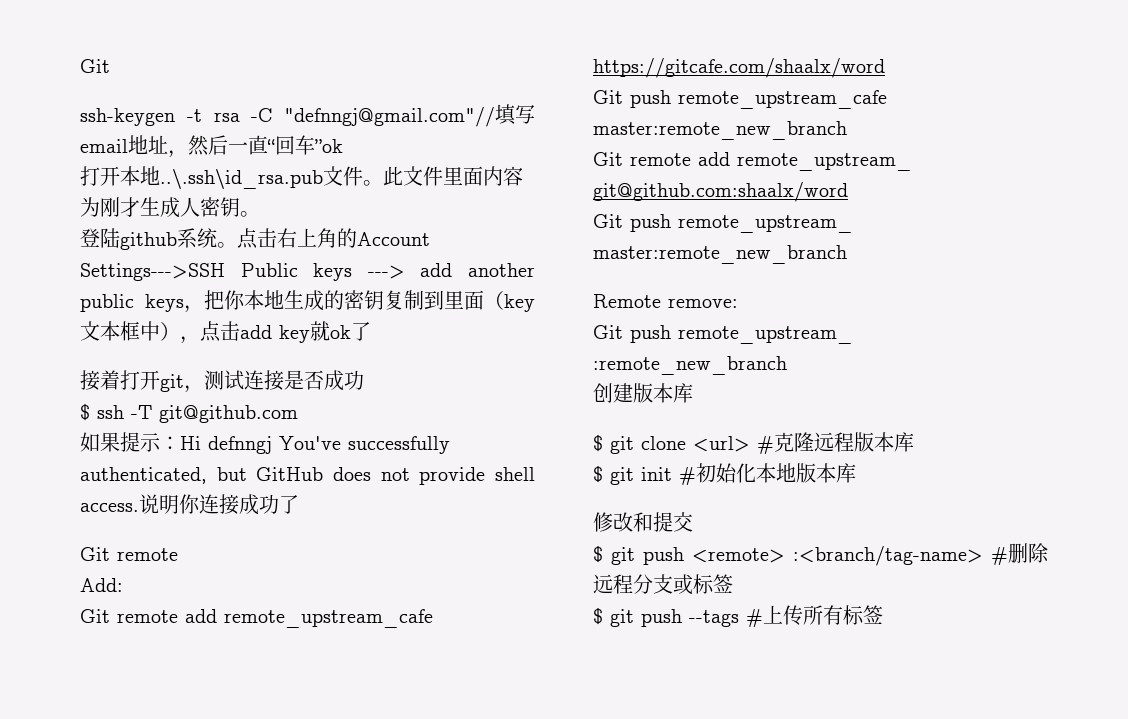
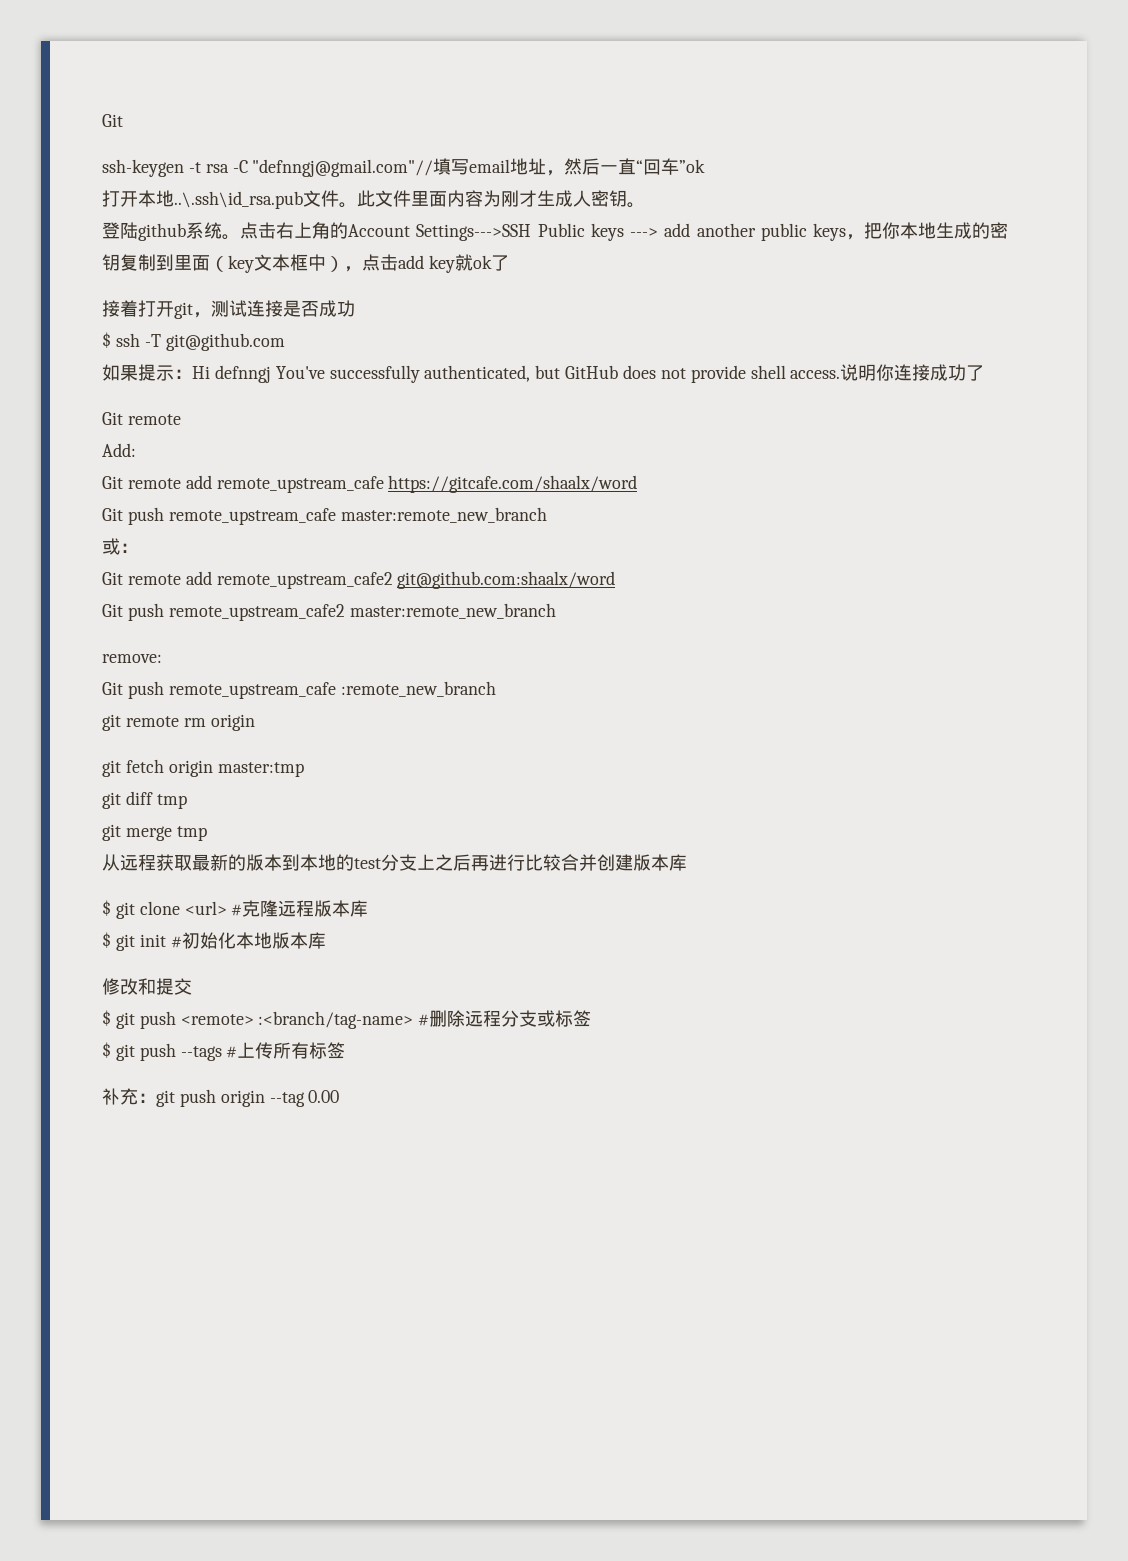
[593,152,912,171] // Git remote add remote_upstream_ -> [102,538,138,555] [102,571,393,589] // 或： // Git remote add remote_upstream_cafe2
[678,215,853,233] [593,245,847,264] [593,294,661,308] remote_upstream_ master:remote_new_branch // Remote -> [168,603,556,621] remote_upstream_cafe2 master:remote_new_branch //
[678,326,853,344] remote_upstream_ -> [168,682,336,699] remote_upstream_cafe
(787, 365) none -> [102,714,255,731] [102,759,304,777] [102,791,187,809] [102,824,207,841] [102,854,597,871] git remote rm origin // git fetch origin master:tmp // git diff tmp // git merge tmp // 从远程获取最新的版本到本地的test分支上之后再进行比较合并
(883, 614) none -> [102,1088,340,1107] // 补充：git push origin --tag 0.00

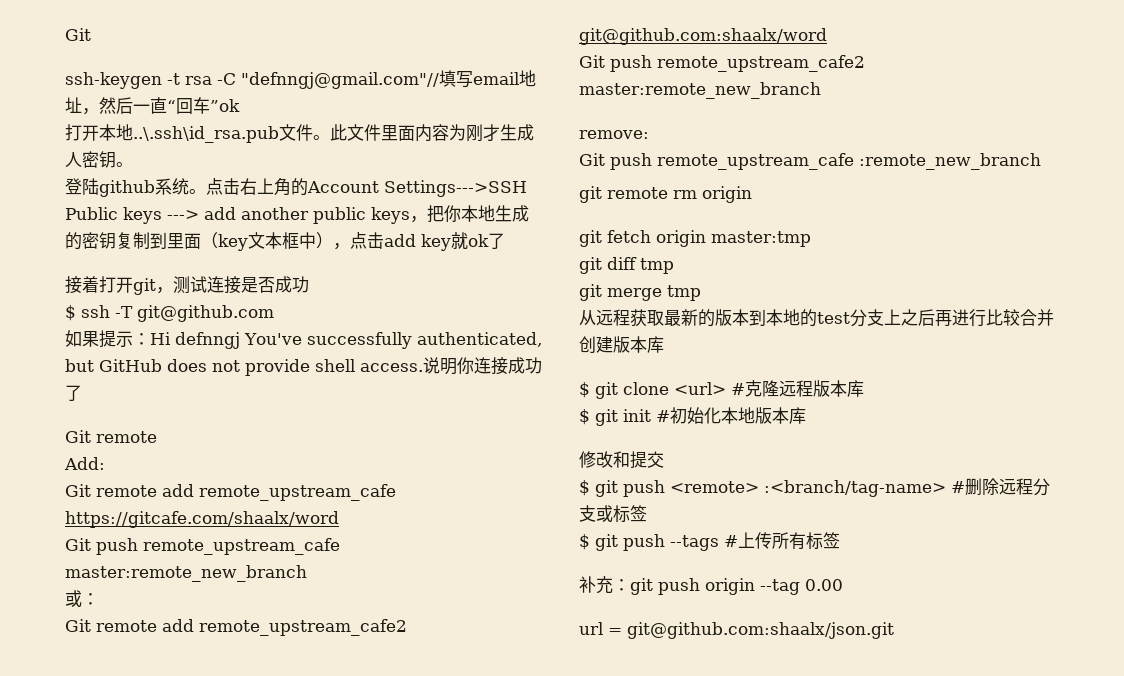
(340, 1096) none -> [579,622,894,639] // url = git@github.com:shaalx/json.git

